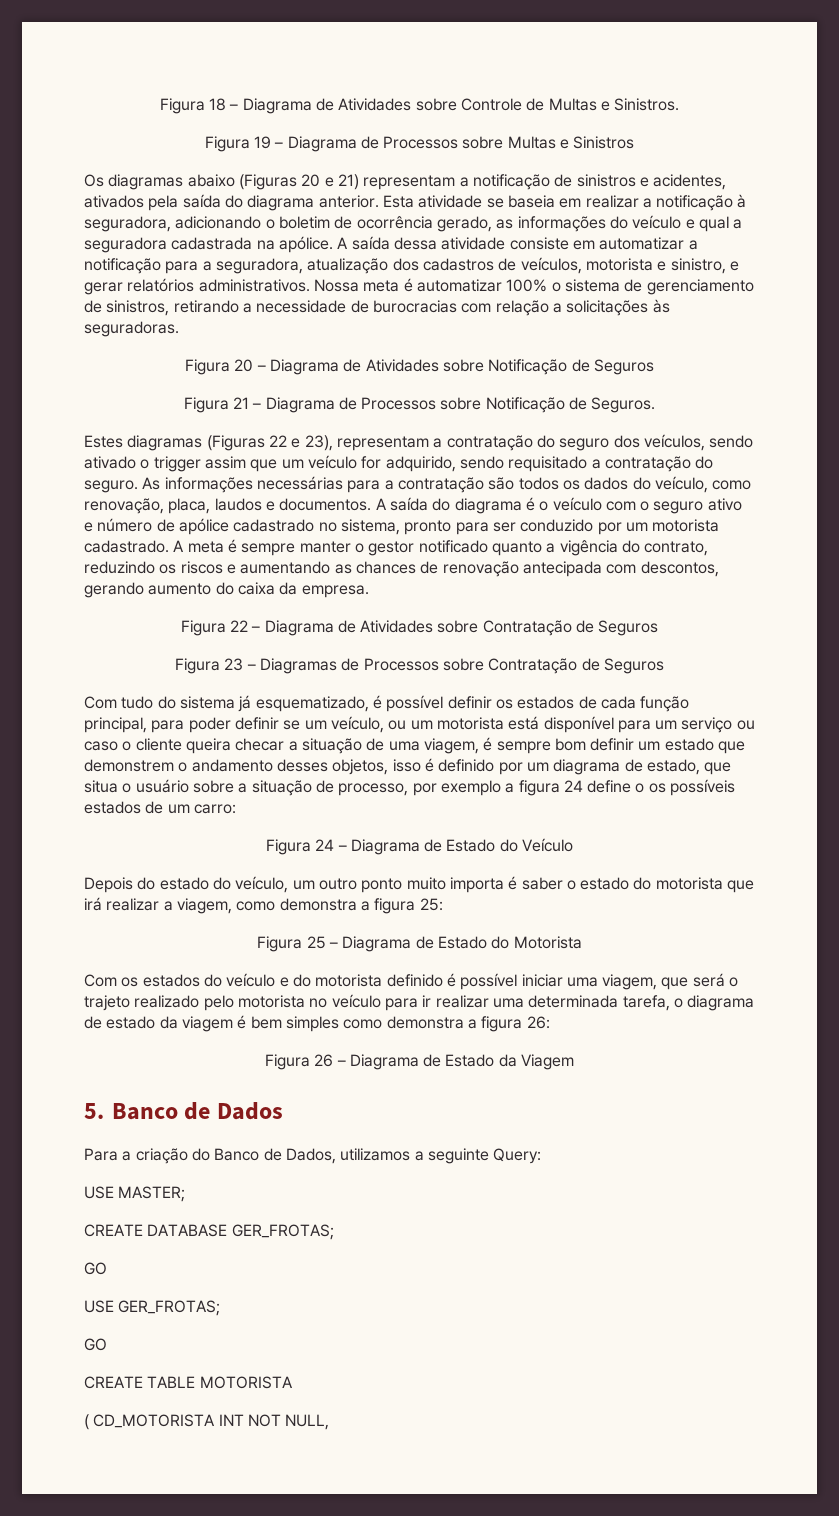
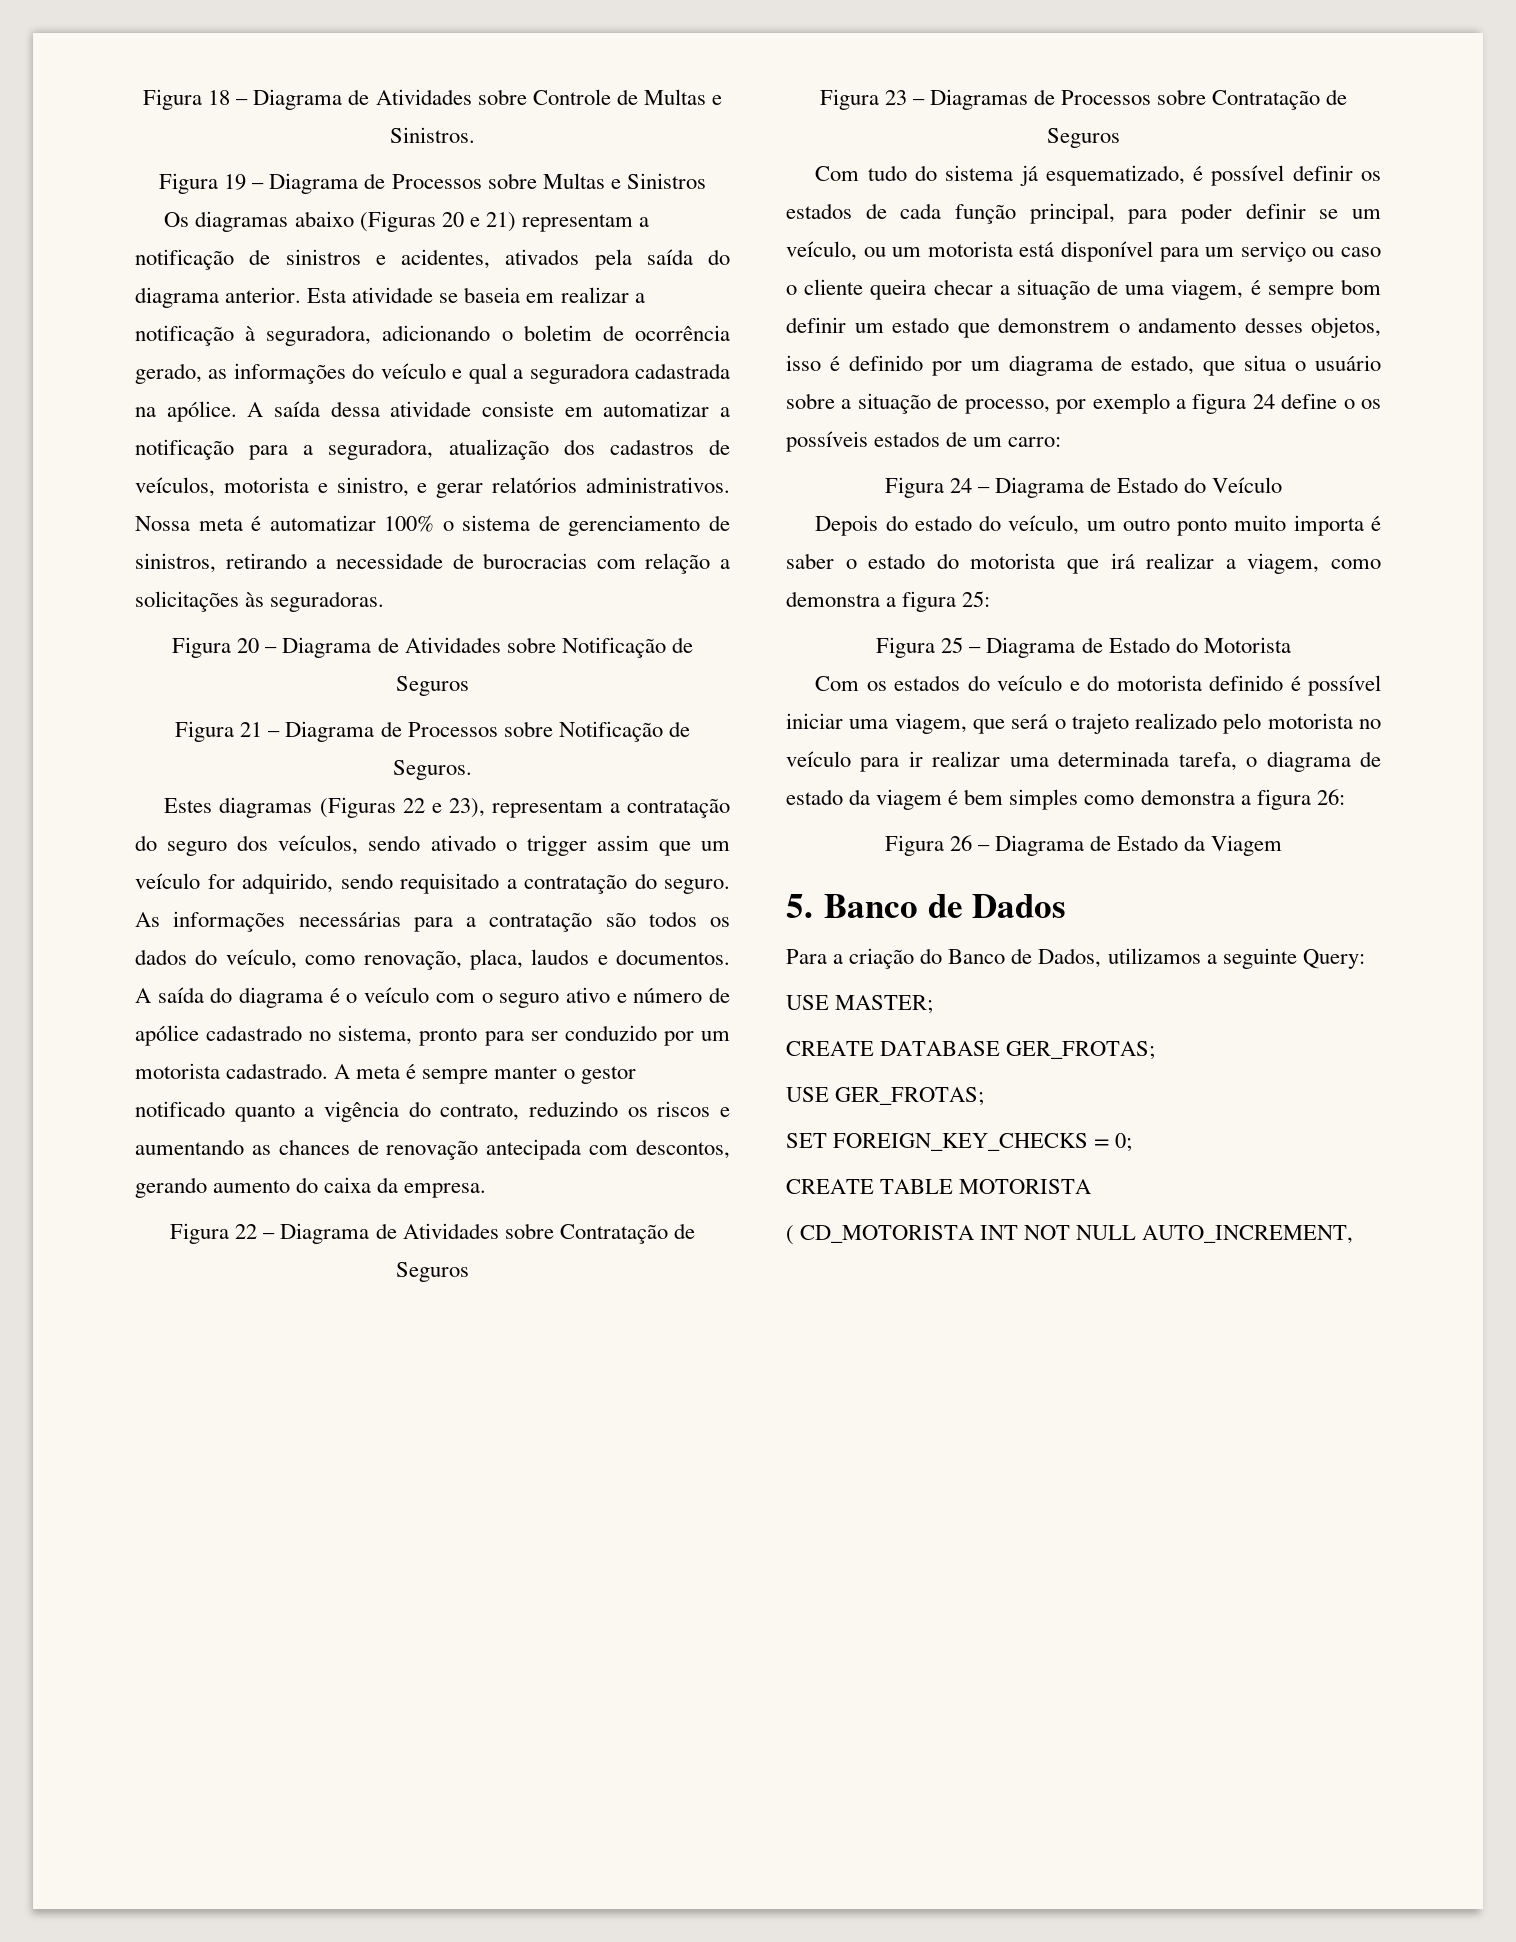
[84,1262,107,1275] // GO -> (1156, 1050) none
[84,1338,107,1351] GO -> [786,1133,1133,1152] SET FOREIGN_KEY_CHECKS = 0;
[285,1414,330,1430] NULL, -> [1076,1225,1354,1244] NULL AUTO_INCREMENT,

